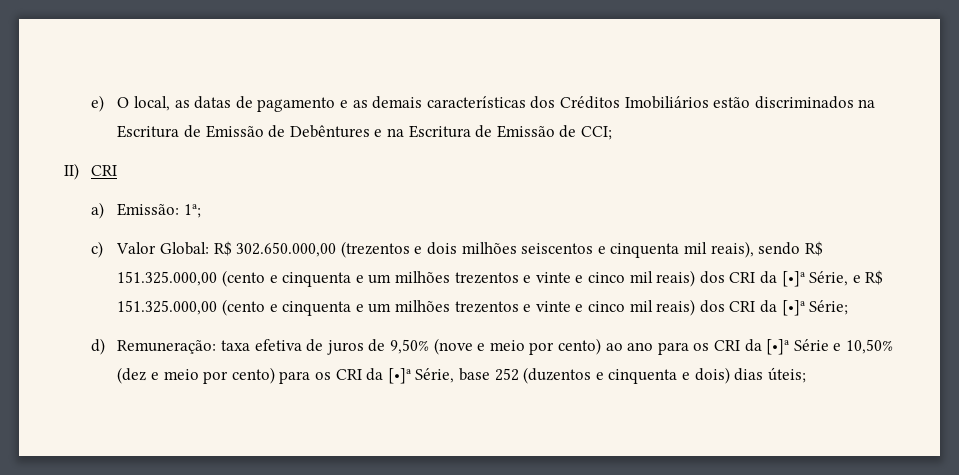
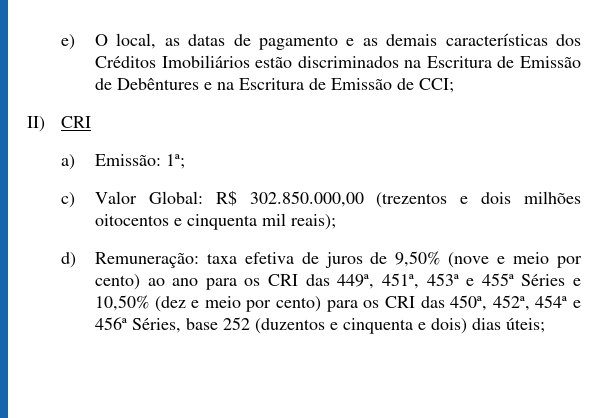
[236,242,337,257] 302.650.000,00 -> [249,191,364,207] 302.850.000,00
[521,243,594,254] seiscentos -> [94,214,169,226] oitocentos
[710,241,823,258] [117,270,884,287] [117,299,849,316] reais), sendo R$ 151.325.000,00 (cento e cinquenta e um milhões trezentos e vinte e cinco mil reais) dos CRI da [•]ª Série, e R$ 151.325.000,00 (cento e cinquenta e um milhões trezentos e vinte e cinco mil reais) dos CRI da [•]ª Série; -> [290,214,336,230] reais);
[744,339,829,355] da [•]ª Série -> [305,273,566,289] das 449ª, 451ª, 453ª e 455ª Séries
[366,368,455,384] da [•]ª Série, -> [420,295,581,311] [94,317,181,333] das 450ª, 452ª, 454ª e 456ª Séries,

